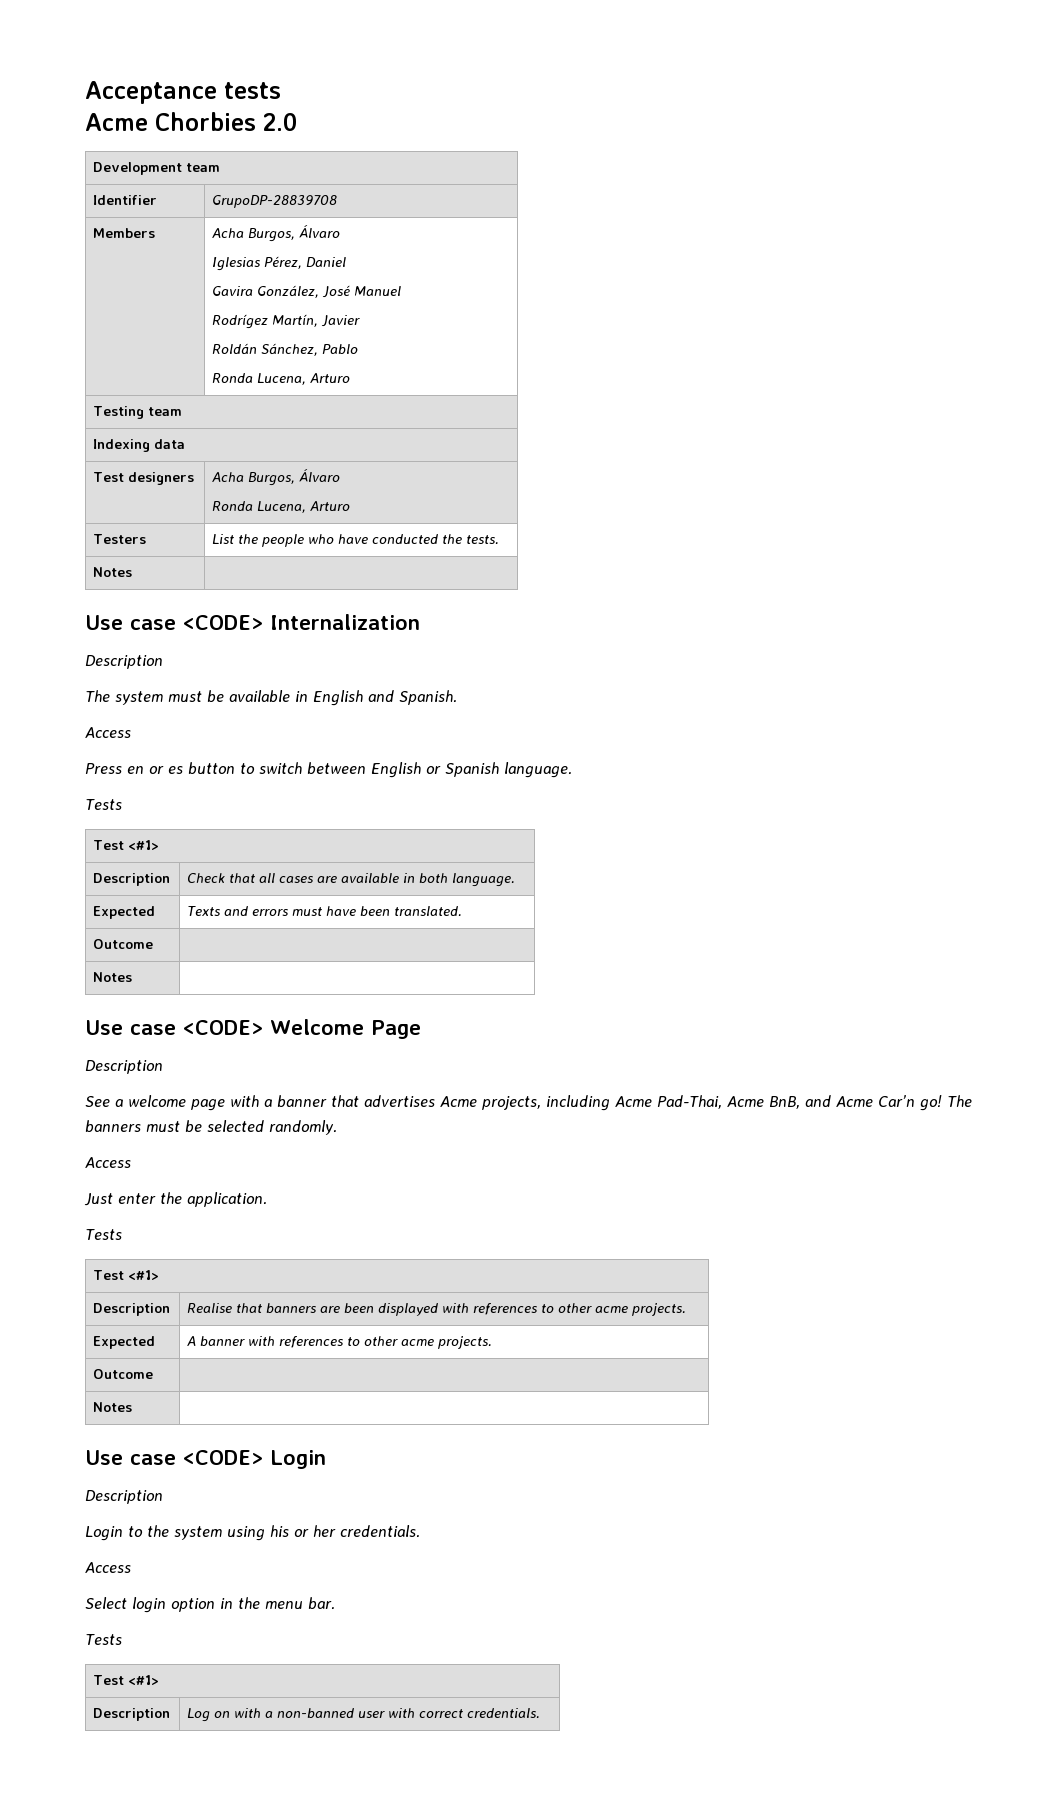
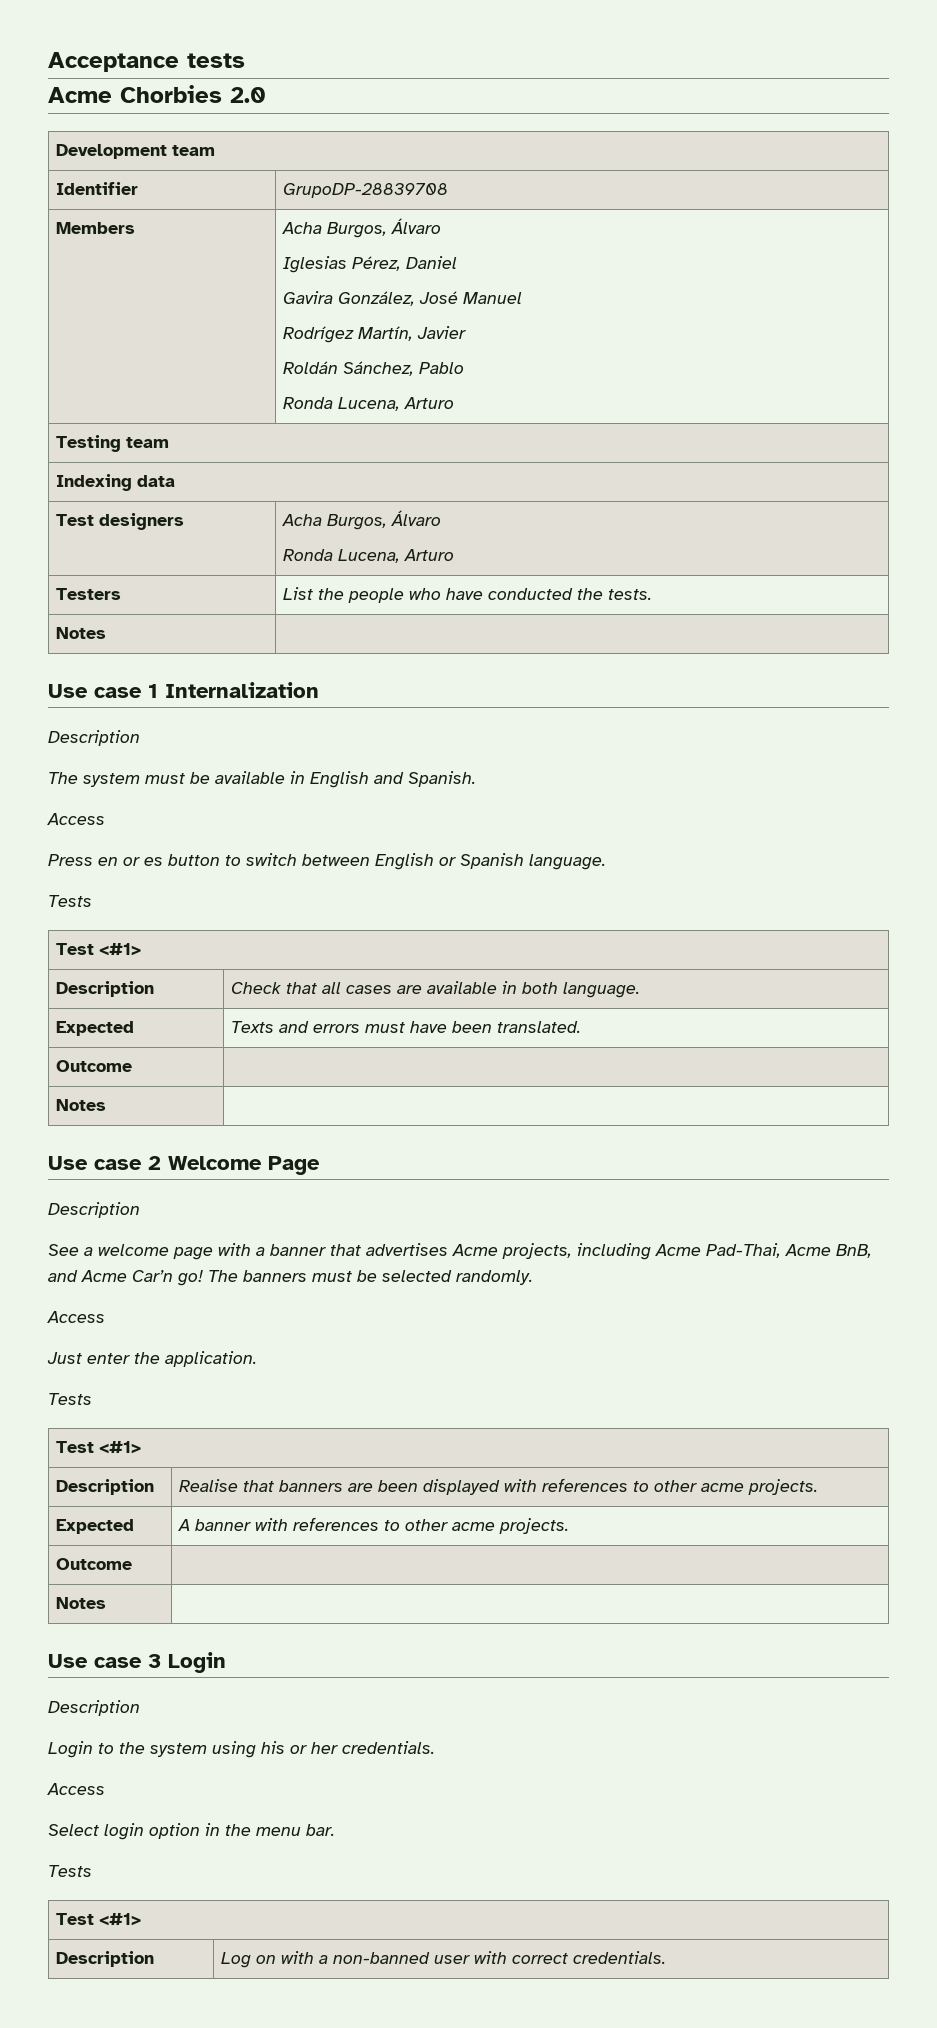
[183,615,263,630] <CODE> -> [148,684,158,698] 1
[183,1020,263,1035] <CODE> -> [148,1156,161,1170] 2
[183,1450,263,1465] <CODE> -> [148,1654,161,1668] 3

